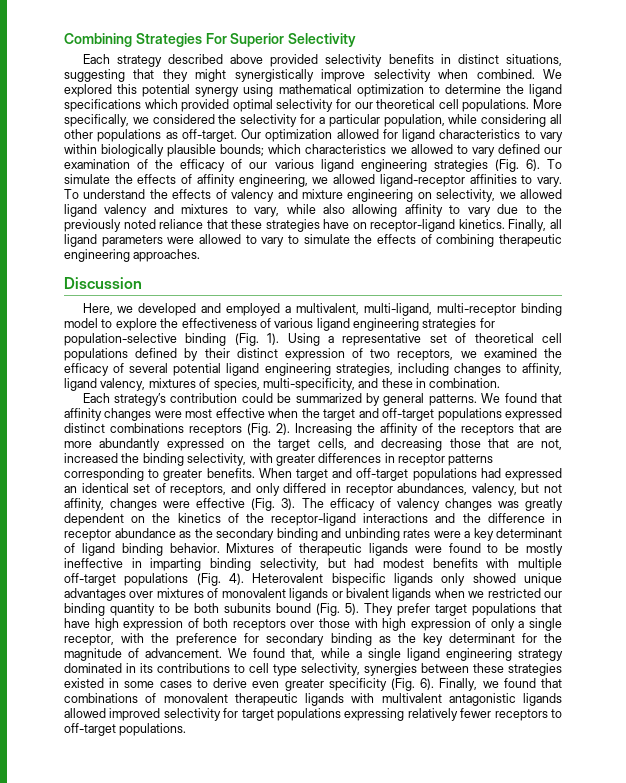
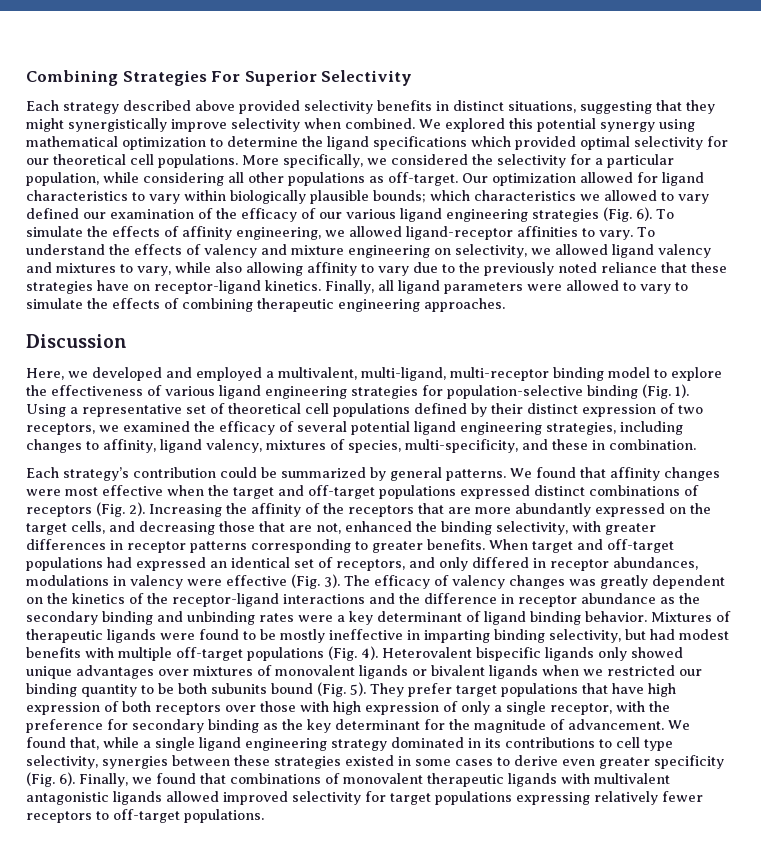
(184, 428) none -> [684,485,699,496] of
[64,453,118,463] increased -> [345,521,412,532] enhanced
[471,483,563,496] [64,498,158,511] valency, but not affinity, changes -> [26,575,183,589] modulations in valency

